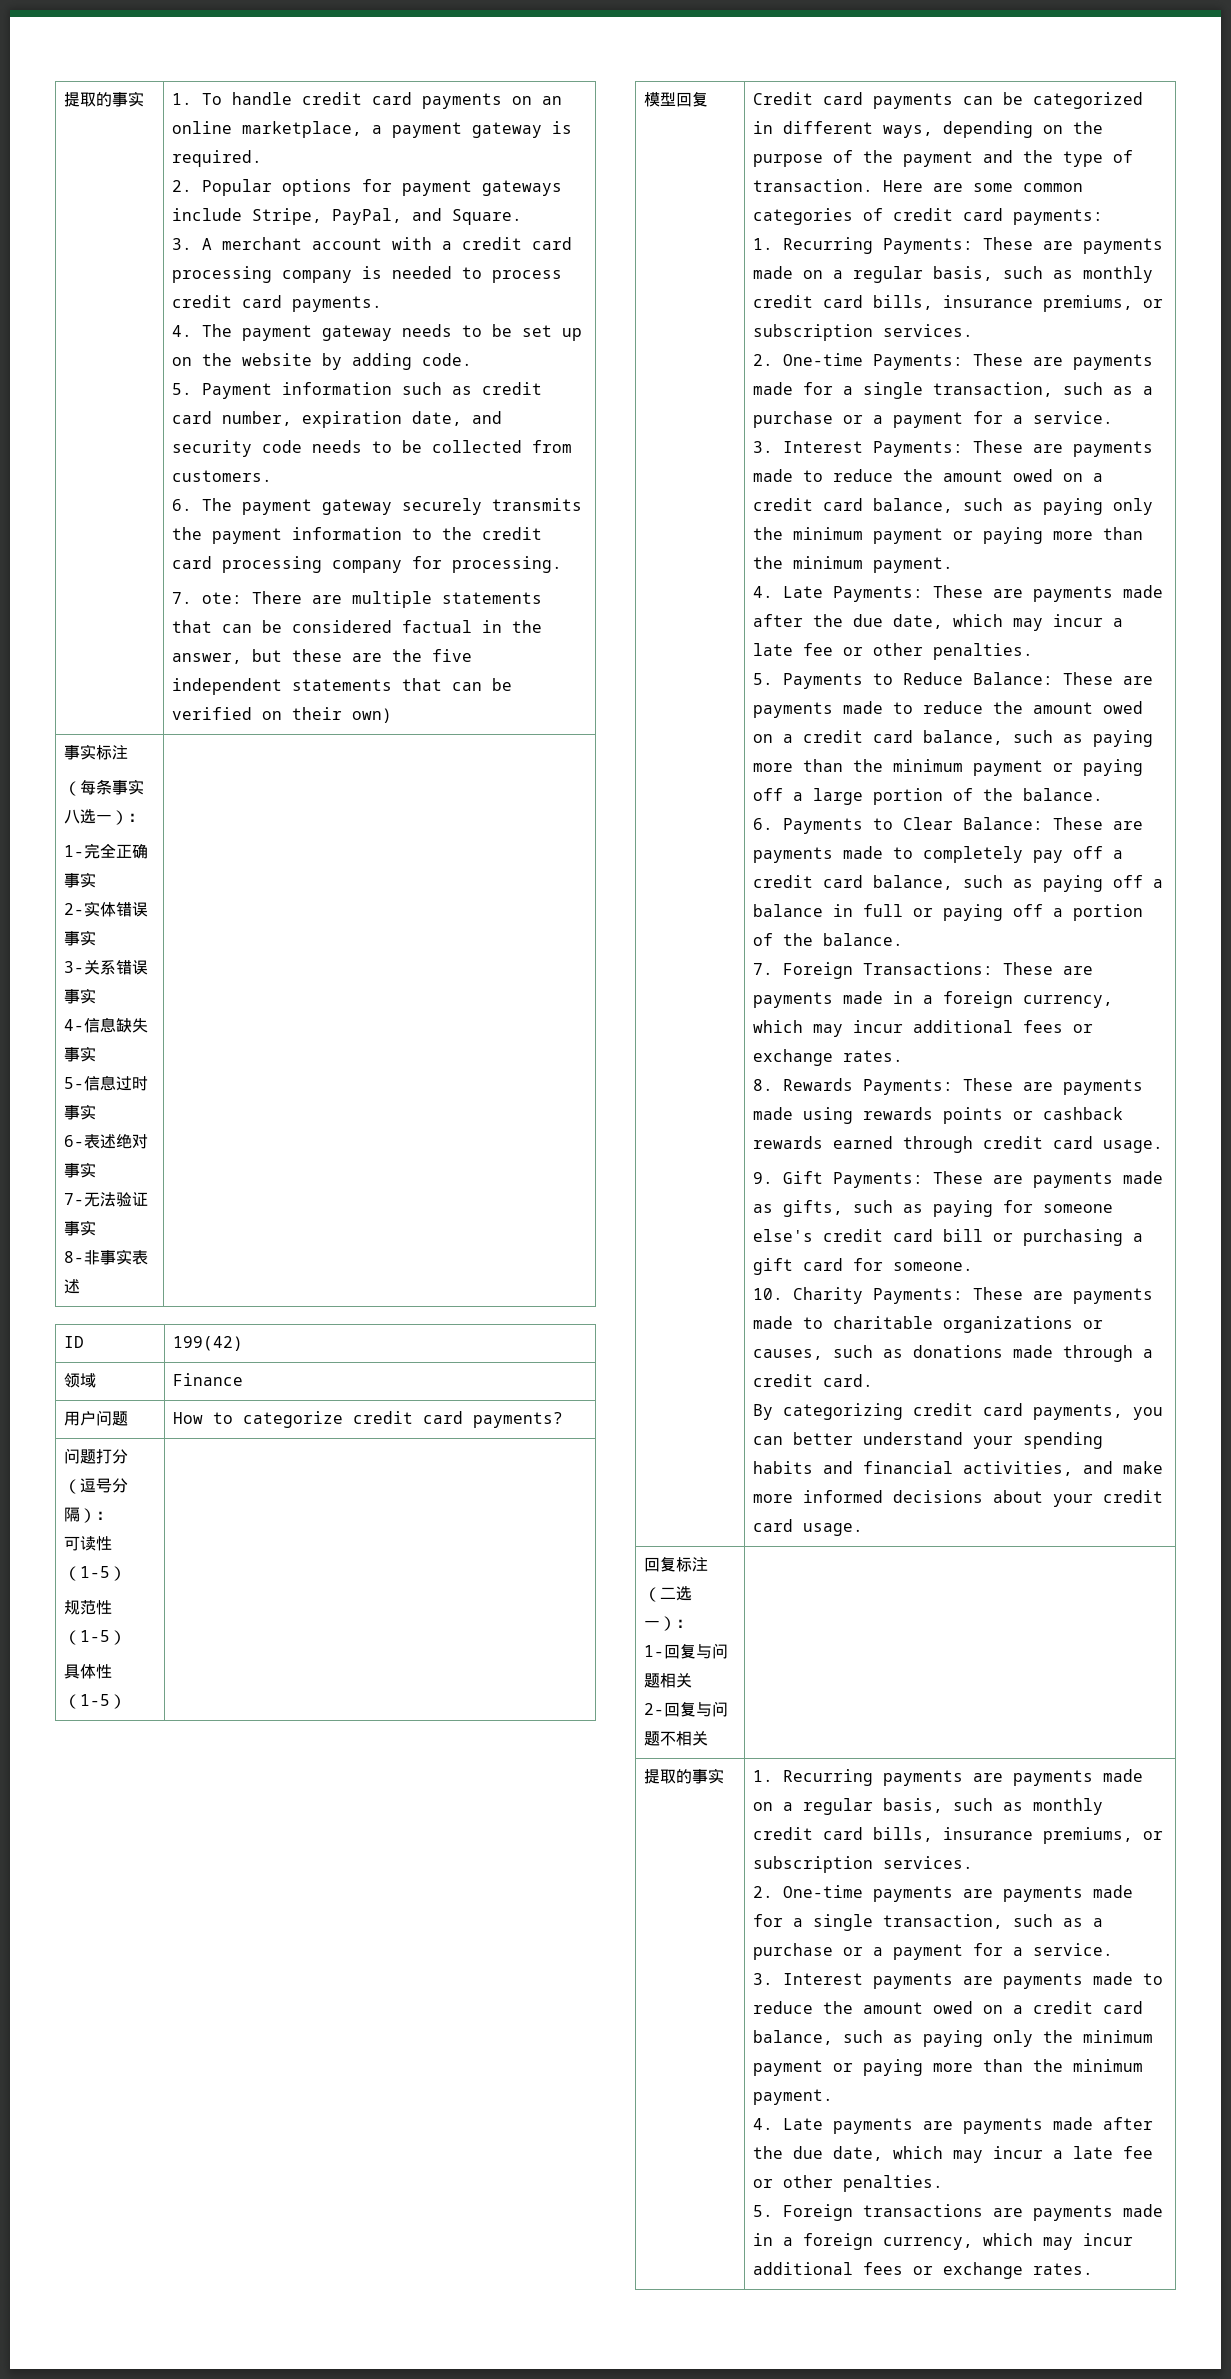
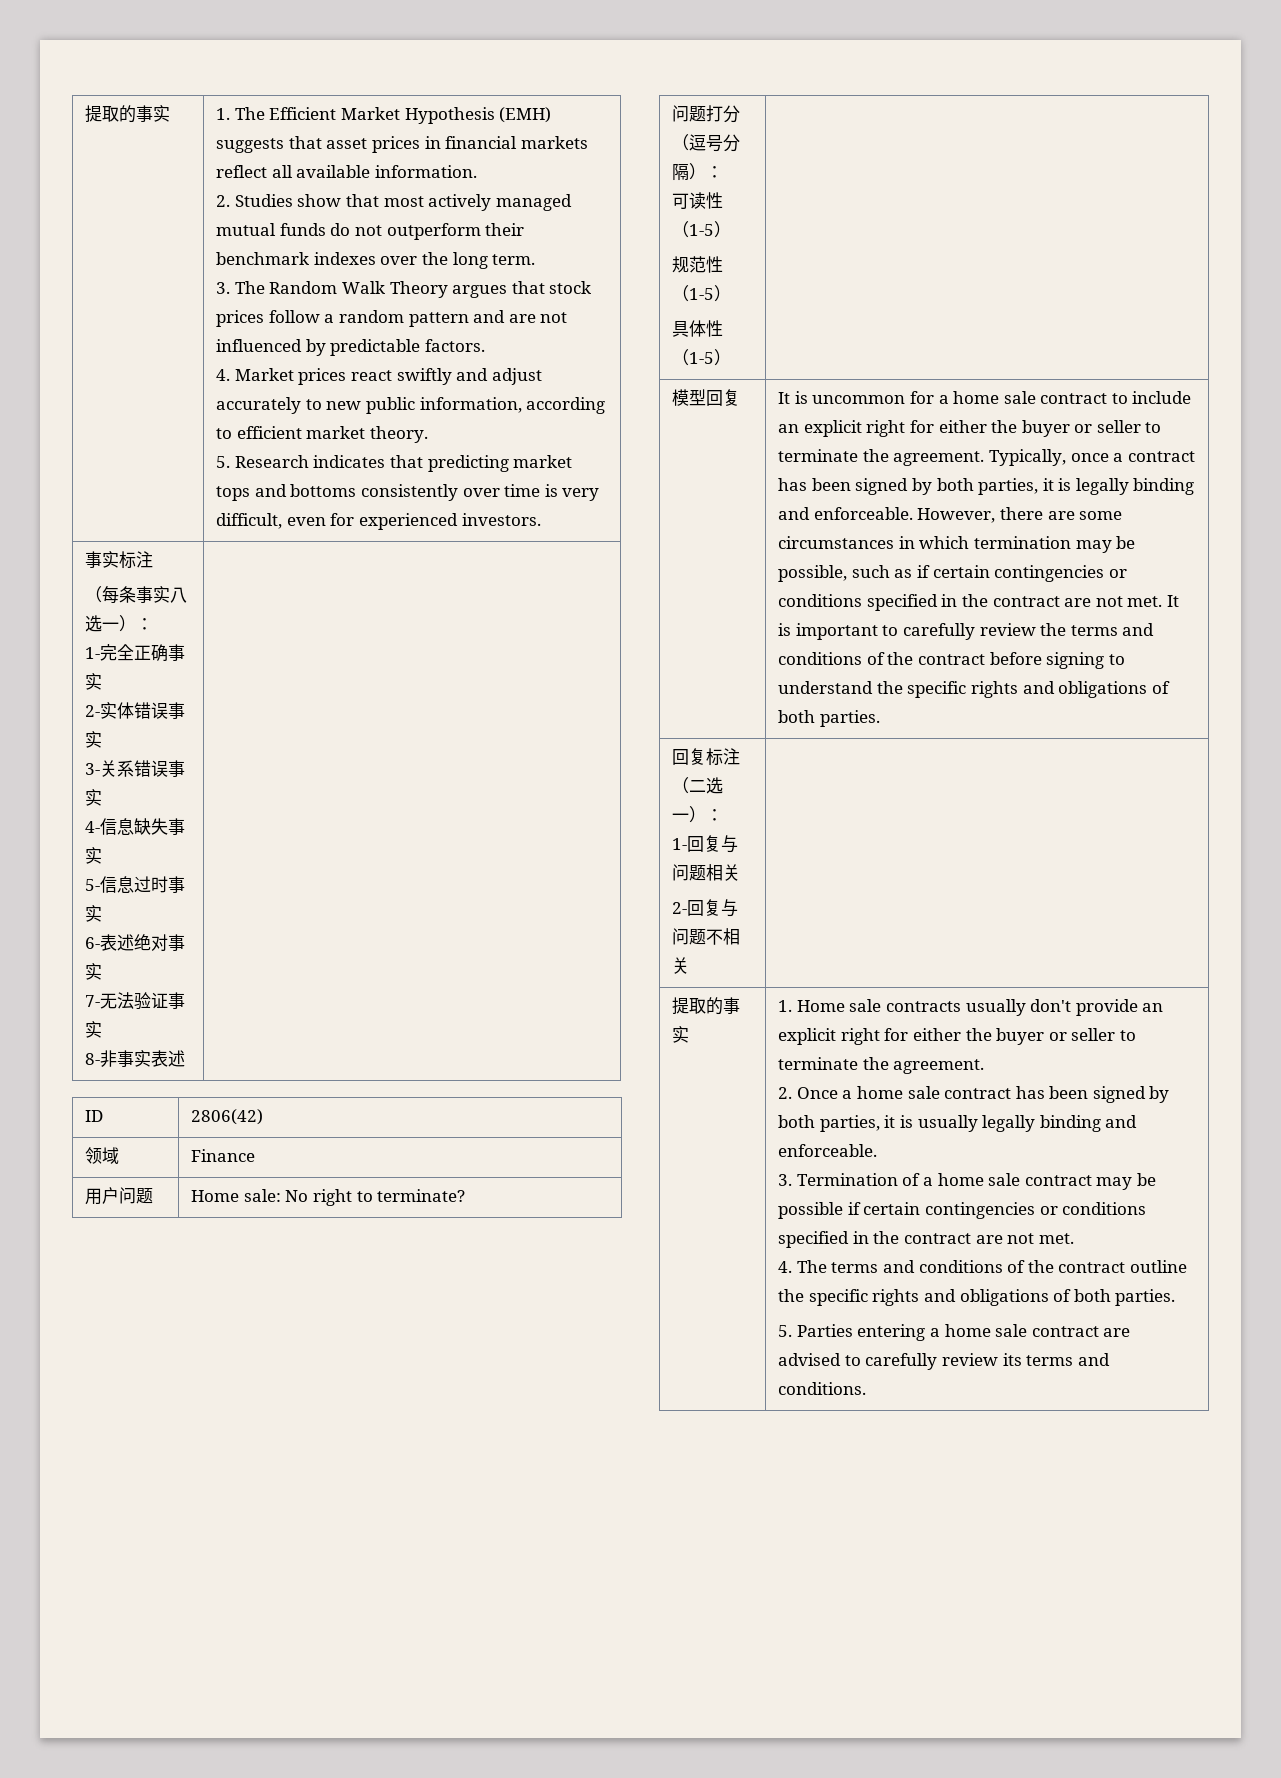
[64,91,145,107] [172,92,563,109] [172,121,573,138] [172,150,263,167] [172,179,563,196] [172,208,523,225] [172,237,573,250] [172,266,563,283] [172,295,383,312] [172,324,583,341] [172,353,473,370] [172,382,543,399] [172,411,503,428] [172,440,573,457] [172,470,273,482] [172,498,583,515] [172,527,543,544] [172,556,563,573] [172,591,543,608] [172,620,543,633] [172,649,473,664] [172,678,513,695] [172,707,393,723] 提取的事实 | 1. To handle credit card payments on an online marketplace, a payment gateway is required. // 2. Popular options for payment gateways include Stripe, PayPal, and Square. // 3. A merchant account with a credit card processing company is needed to process credit card payments. // 4. The payment gateway needs to be set up on the website by adding code. // 5. Payment information such as credit card number, expiration date, and security code needs to be collected from customers. // 6. The payment gateway securely transmits the payment information to the credit card processing company for processing. // 7. ote: There are multiple statements that can be considered factual in the answer, but these are the five independent statements that can be verified on their own) -> [85,105,171,123] [216,107,552,124] [216,136,588,153] [216,165,477,178] [216,194,572,211] [216,223,525,240] [216,252,536,269] [216,281,592,298] [216,310,568,327] [216,339,485,356] [216,368,542,385] [216,397,606,414] [216,426,428,443] [216,455,573,472] [216,484,600,501] [216,513,541,530] 提取的事实 | 1. The Efficient Market Hypothesis (EMH) suggests that asset prices in financial markets reflect all available information. // 2. Studies show that most actively managed mutual funds do not outperform their benchmark indexes over the long term. // 3. The Random Walk Theory argues that stock prices follow a random pattern and are not influenced by predictable factors. // 4. Market prices react swiftly and adjust accurately to new public information, according to efficient market theory. // 5. Research indicates that predicting market tops and bottoms consistently over time is very difficult, even for experienced investors.
[173,1336,244,1351] 199(42) -> [191,1109,264,1125] 2806(42)
[173,1411,564,1428] How to categorize credit card payments? -> [191,1189,466,1206] Home sale: No right to terminate?
[753,92,1144,109] [753,121,1104,138] [753,150,1134,167] [753,179,1084,192] [753,208,1104,225] [753,237,1164,254] [753,266,1154,283] [753,295,1164,312] [753,324,974,341] [753,353,1154,370] [753,382,1154,399] [753,411,1114,428] [753,440,1154,457] [753,469,1104,482] [753,498,1154,515] [753,527,1144,544] [753,556,954,573] [753,585,1164,602] [753,614,1124,631] [753,643,1034,660] [753,672,1154,689] [753,701,1144,718] [753,730,1154,747] [753,759,1144,776] [753,788,1104,805] [753,817,1144,834] [753,846,1124,863] [753,875,1164,892] [753,904,1144,921] [753,933,904,946] [753,962,1094,979] [753,991,1114,1008] [753,1020,1094,1037] [753,1049,904,1066] [753,1078,1144,1095] [753,1107,1124,1124] [753,1136,1164,1153] [753,1171,1164,1188] [753,1200,1114,1217] [753,1229,1144,1246] [753,1258,974,1275] [753,1287,1154,1304] [753,1316,1104,1333] [753,1345,1154,1362] [753,1374,874,1387] [753,1403,1164,1420] [753,1432,1104,1449] [753,1461,1164,1476] [753,1490,1164,1507] [753,1519,864,1536] Credit card payments can be categorized in different ways, depending on the purpose of the payment and the type of transaction. Here are some common categories of credit card payments: // 1. Recurring Payments: These are payments made on a regular basis, such as monthly credit card bills, insurance premiums, or subscription services. // 2. One-time Payments: These are payments made for a single transaction, such as a purchase or a payment for a service. // 3. Interest Payments: These are payments made to reduce the amount owed on a credit card balance, such as paying only the minimum payment or paying more than the minimum payment. // 4. Late Payments: These are payments made after the due date, which may incur a late fee or other penalties. // 5. Payments to Reduce Balance: These are payments made to reduce the amount owed on a credit card balance, such as paying more than the minimum payment or paying off a large portion of the balance. // 6. Payments to Clear Balance: These are payments made to completely pay off a credit card balance, such as paying off a balance in full or paying off a portion of the balance. // 7. Foreign Transactions: These are payments made in a foreign currency, which may incur additional fees or exchange rates. // 8. Rewards Payments: These are payments made using rewards points or cashback rewards earned through credit card usage. // 9. Gift Payments: These are payments made as gifts, such as paying for someone else's credit card bill or purchasing a gift card for someone. // 10. Charity Payments: These are payments made to charitable organizations or causes, such as donations made through a credit card. // By categorizing credit card payments, you can better understand your spending habits and financial activities, and make more informed decisions about your credit card usage. -> [778,391,1192,404] [778,420,1162,437] [778,449,1195,466] [778,478,1195,495] [778,507,1123,523] [778,536,1136,553] [778,565,1127,582] [778,594,1179,611] [778,623,1155,640] [778,652,1125,669] [778,681,1170,698] [778,710,880,727] It is uncommon for a home sale contract to include an explicit right for either the buyer or seller to terminate the agreement. Typically, once a contract has been signed by both parties, it is legally binding and enforceable. However, there are some circumstances in which termination may be possible, such as if certain contingencies or conditions specified in the contract are not met. It is important to carefully review the terms and conditions of the contract before signing to understand the specific rights and obligations of both parties.
[783,1769,1144,1786] [753,1798,1104,1815] [753,1827,1164,1844] [753,1856,974,1873] [753,1885,1134,1902] [753,1914,1104,1931] [753,1943,1114,1960] [753,1972,1164,1989] [753,2001,1144,2014] [753,2030,1154,2047] [753,2059,1144,2076] [753,2089,834,2105] [753,2117,1154,2134] [753,2146,1154,2163] [753,2175,944,2192] [753,2204,1164,2221] [753,2233,1134,2250] [753,2262,1094,2279] Recurring payments are payments made on a regular basis, such as monthly credit card bills, insurance premiums, or subscription services. // 2. One-time payments are payments made for a single transaction, such as a purchase or a payment for a service. // 3. Interest payments are payments made to reduce the amount owed on a credit card balance, such as paying only the minimum payment or paying more than the minimum payment. // 4. Late payments are payments made after the due date, which may incur a late fee or other penalties. // 5. Foreign transactions are payments made in a foreign currency, which may incur additional fees or exchange rates. -> [796,999,1164,1016] [778,1028,1136,1045] [778,1057,985,1074] [778,1086,1170,1103] [778,1115,1138,1132] [778,1144,878,1157] [778,1173,1156,1190] [778,1202,1147,1219] [778,1231,1074,1248] [778,1260,1187,1273] [778,1289,1176,1306] [778,1324,1131,1341] [778,1353,1110,1370] [778,1382,867,1395] Home sale contracts usually don't provide an explicit right for either the buyer or seller to terminate the agreement. // 2. Once a home sale contract has been signed by both parties, it is usually legally binding and enforceable. // 3. Termination of a home sale contract may be possible if certain contingencies or conditions specified in the contract are not met. // 4. The terms and conditions of the contract outline the specific rights and obligations of both parties. // 5. Parties entering a home sale contract are advised to carefully review its terms and conditions.

